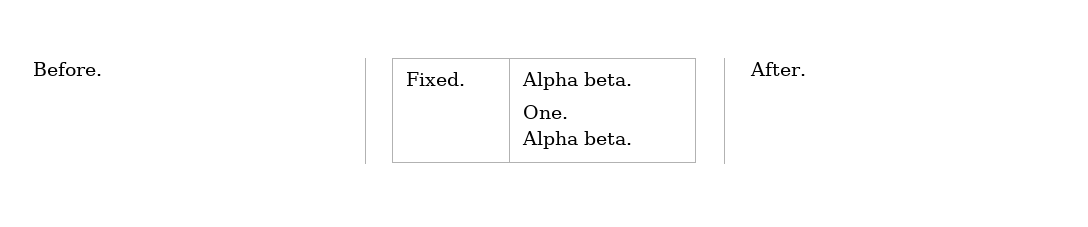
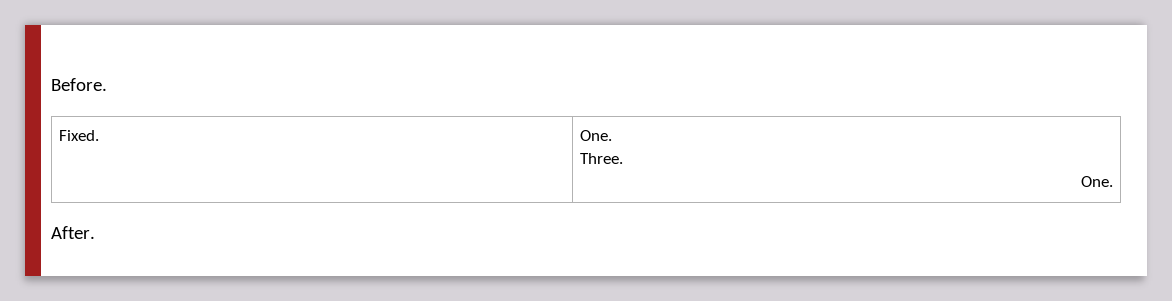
[521,72,632,90] [522,105,568,119] [521,131,632,149] Alpha beta. // One. // Alpha beta. -> [580,130,613,141] [580,153,624,164] [1080,176,1113,187] One. // Three. // One.

